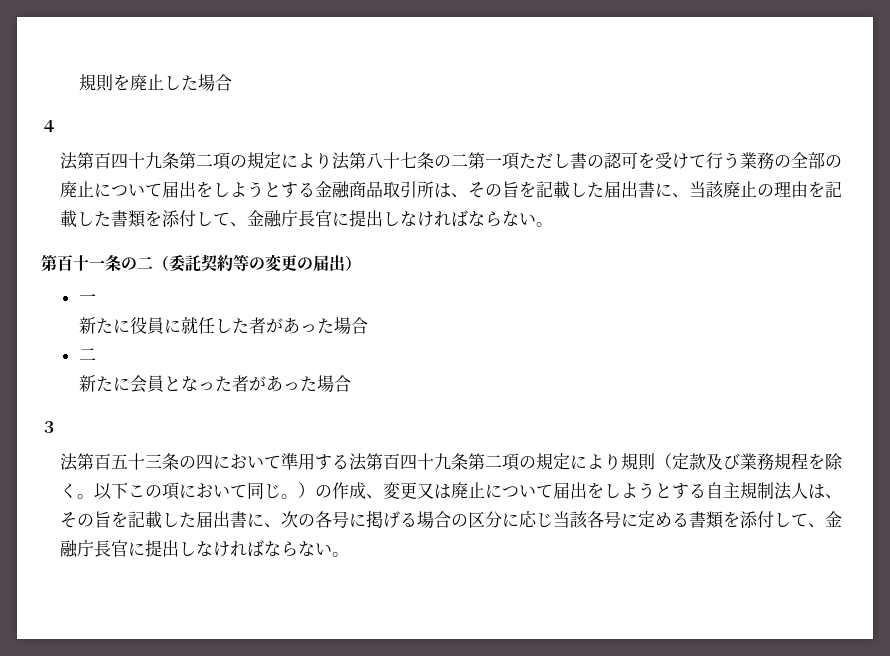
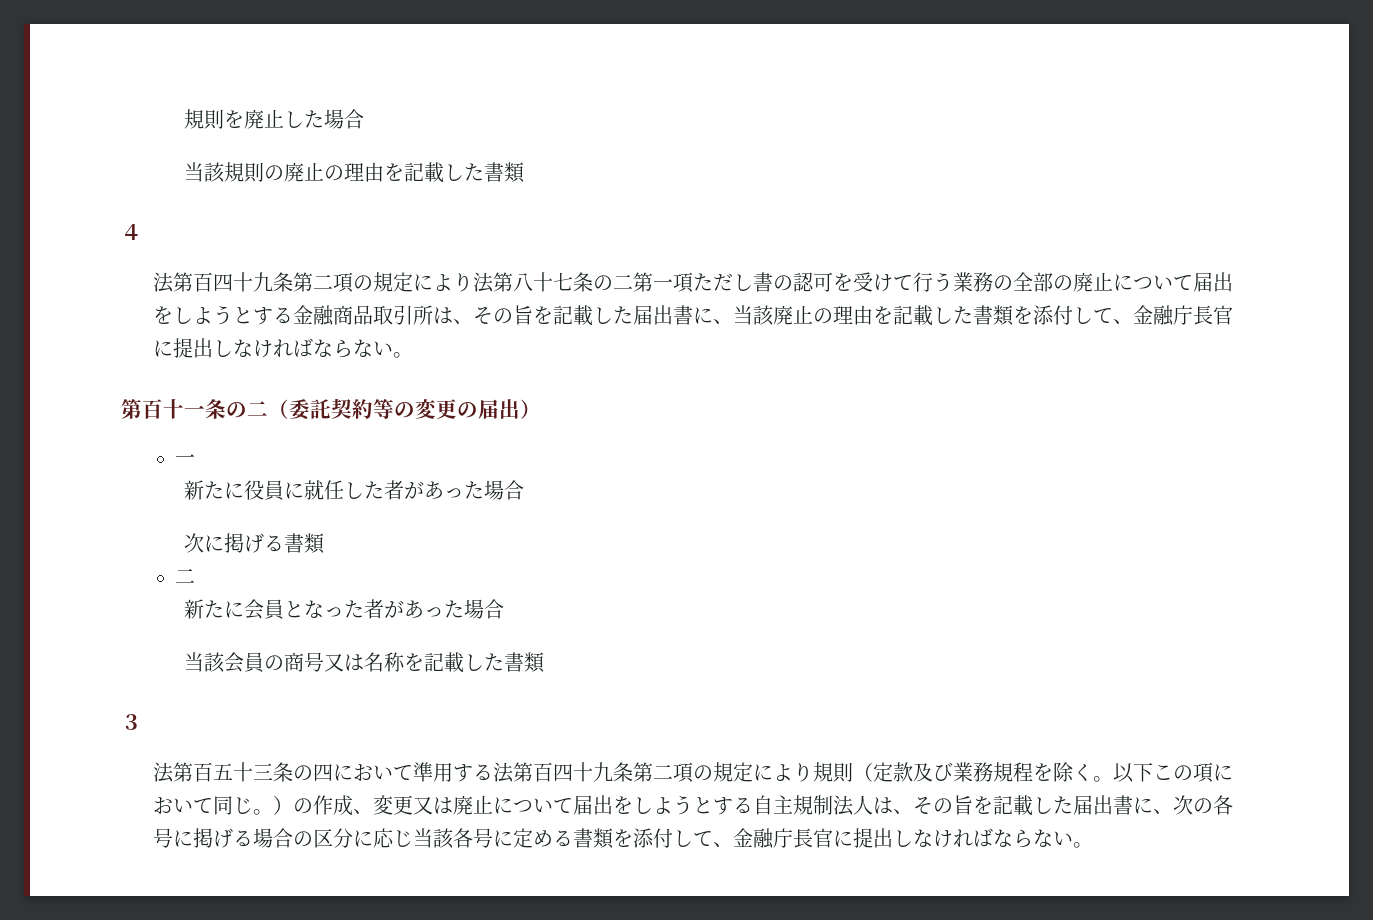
(232, 82) none -> [184,162,526,183] // 当該規則の廃止の理由を記載した書類
(368, 325) none -> [184,533,326,554] // 次に掲げる書類
(351, 383) none -> [184,652,546,673] // 当該会員の商号又は名称を記載した書類

